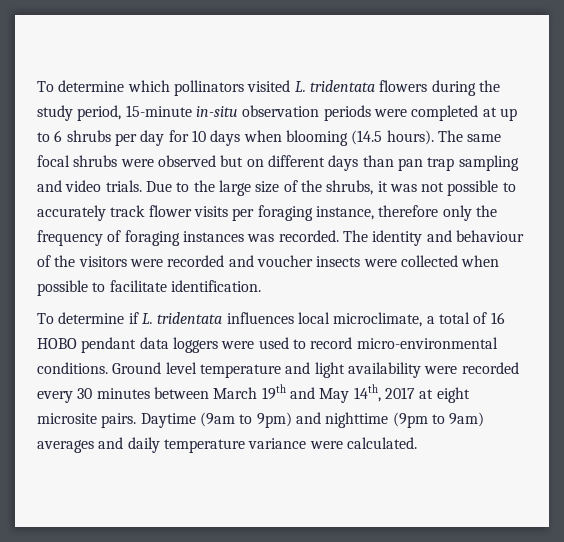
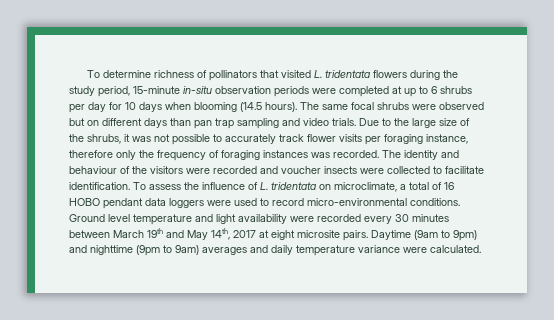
[37,80,244,96] To determine which pollinators -> [87,70,280,81] To determine richness of pollinators that
[461,255,500,267] [37,280,88,296] when possible -> (430, 170) none
[37,312,330,324] // To determine if L. tridentata influences local -> [133,182,331,190] To assess the influence of L. tridentata on

